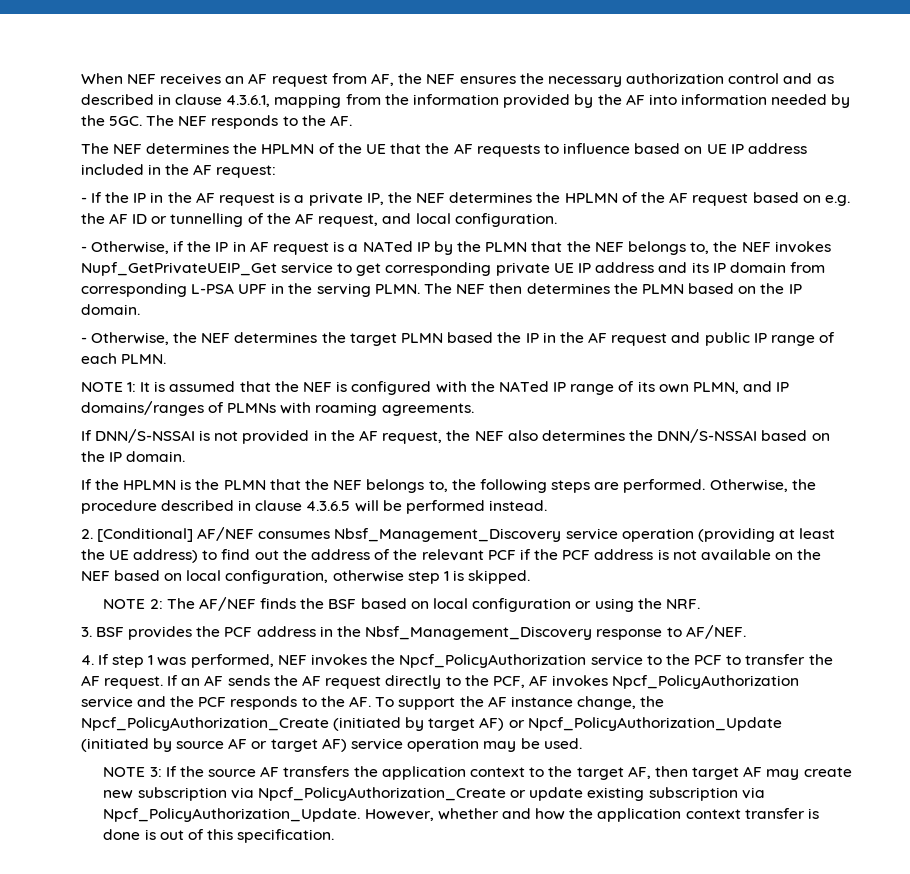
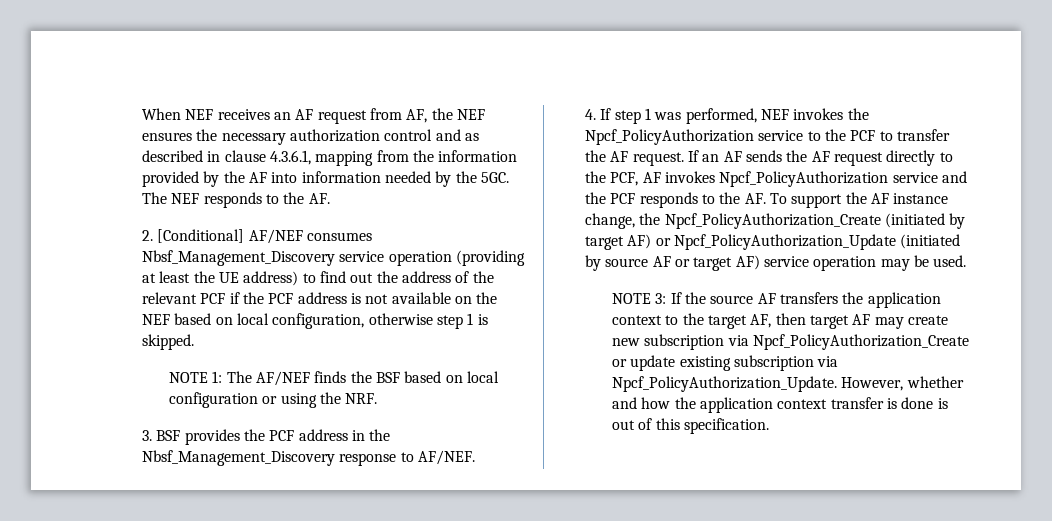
[80,143,807,157] [80,164,277,178] [80,192,850,206] [80,213,557,227] [80,241,831,255] [80,262,826,276] [80,283,802,297] [80,304,140,315] [80,332,836,346] [80,353,166,364] [80,381,790,395] [80,401,474,416] [80,429,830,444] [80,451,186,462] [80,479,816,493] [80,500,548,514] // The NEF determines the HPLMN of the UE that the AF requests to influence based on UE IP address included in the AF request: // - If the IP in the AF request is a private IP, the NEF determines the HPLMN of the AF request based on e.g. the AF ID or tunnelling of the AF request, and local configuration. // - Otherwise, if the IP in AF request is a NATed IP by the PLMN that the NEF belongs to, the NEF invokes Nupf_GetPrivateUEIP_Get service to get corresponding private UE IP address and its IP domain from corresponding L-PSA UPF in the serving PLMN. The NEF then determines the PLMN based on the IP domain. // - Otherwise, the NEF determines the target PLMN based the IP in the AF request and public IP range of each PLMN. // NOTE 1: It is assumed that the NEF is configured with the NATed IP range of its own PLMN, and IP domains/ranges of PLMNs with roaming agreements. // If DNN/S-NSSAI is not provided in the AF request, the NEF also determines the DNN/S-NSSAI based on the IP domain. // If the HPLMN is the PLMN that the NEF belongs to, the following steps are performed. Otherwise, the procedure described in clause 4.3.6.5 will be performed instead. -> (330, 198) none
[149,599,163,609] 2: -> [212,371,223,383] 1:

